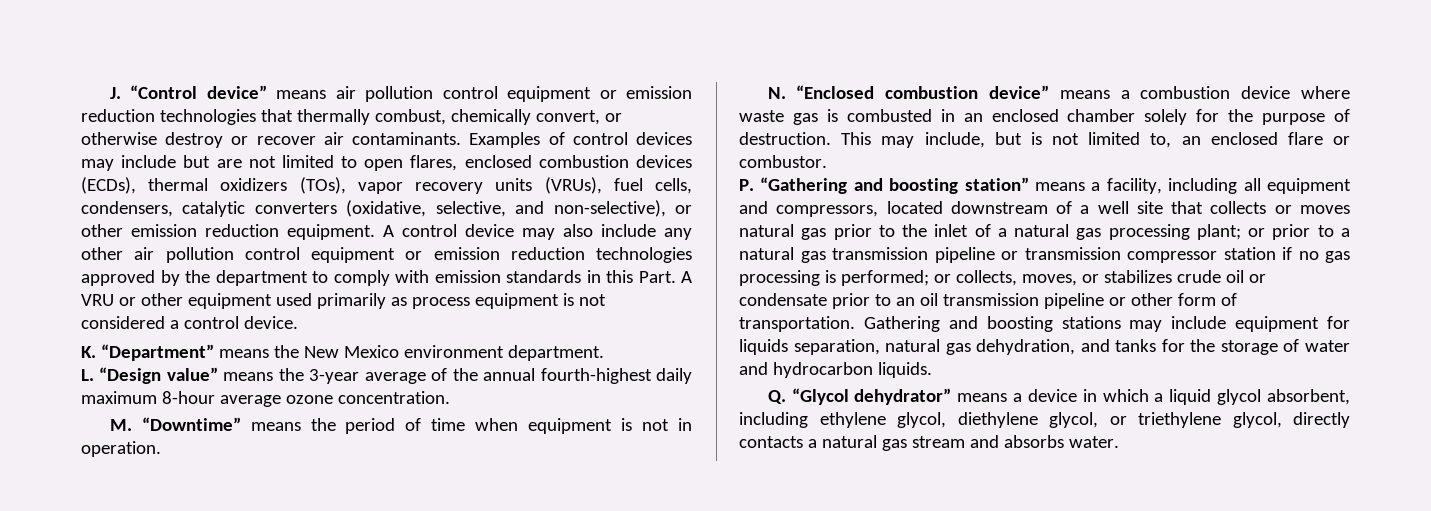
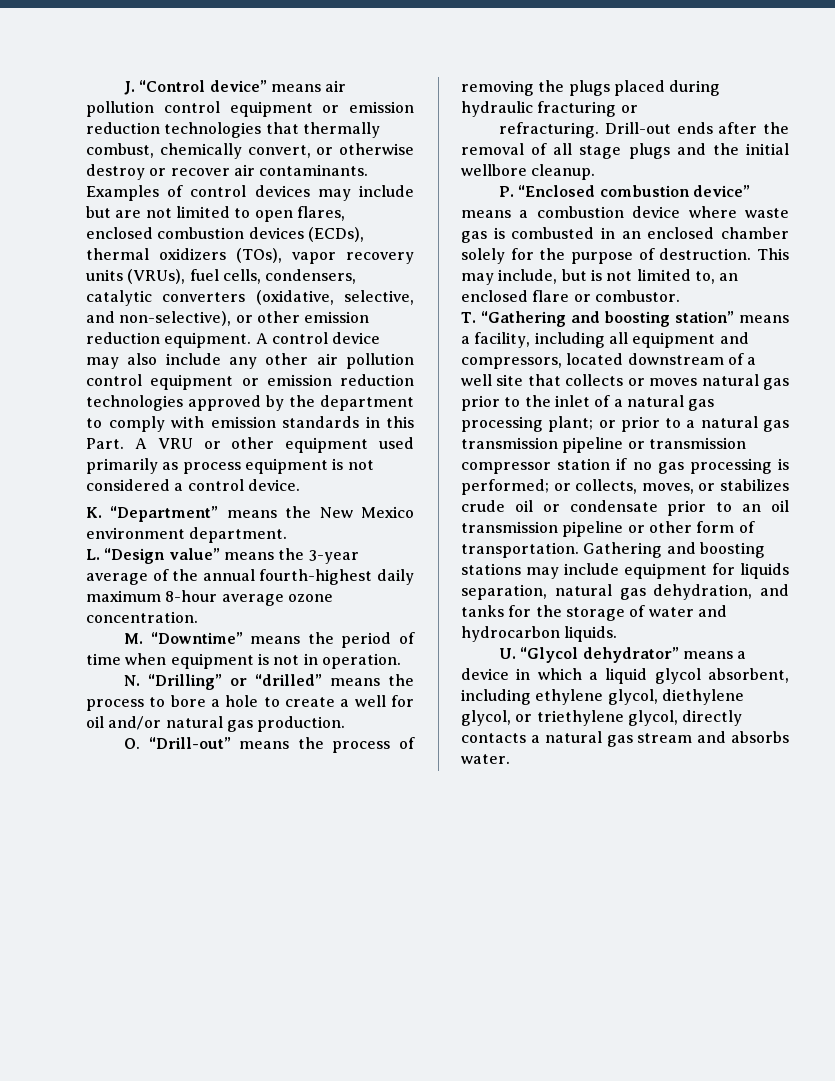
(786, 93) none -> [148,674,415,690] [86,695,414,711] [86,716,346,732] [124,737,415,753] [461,80,721,96] [461,101,638,117] [499,122,789,138] [461,143,789,159] [461,164,596,180] [499,186,515,197] “Drilling” or “drilled” means the process to bore a hole to create a well for oil and/or natural gas production. // O. “Drill-out” means the process of removing the plugs placed during hydraulic fracturing or // refracturing. Drill-out ends after the removal of all stage plugs and the initial wellbore cleanup. // P.
[739,179,754,191] P. -> [461,312,476,323] T.
[767,390,786,404] Q. -> [499,648,517,659] U.

